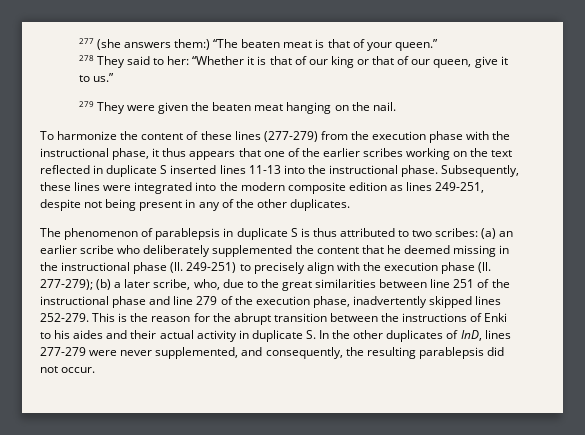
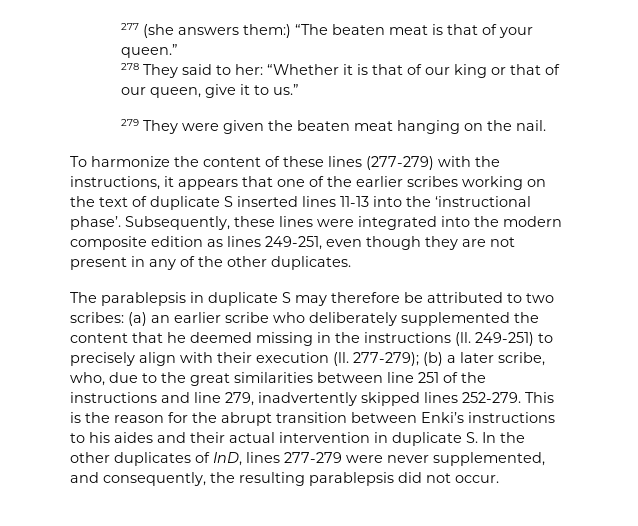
[320,131,511,143] [40,148,187,160] from the execution phase with the instructional phase, it thus -> [438,156,500,167] [70,176,174,190] with the instructions, it
[40,165,104,174] reflected in -> [132,196,147,207] of
[328,165,439,177] instructional phase. -> [435,196,531,207] [70,216,121,230] ‘instructional phase’.
[40,199,137,211] despite not being -> [326,236,515,250] even though they are not
[64,228,154,240] phenomenon of -> (97, 297) none
[300,228,337,237] is thus -> [295,292,423,306] may therefore be
[61,262,168,274] instructional phase -> [364,332,451,343] instructions
[362,262,476,274] the execution phase -> [217,352,329,363] their execution
[40,296,350,308] instructional phase and line 279 of the execution phase, -> [70,392,254,406] instructions and line 279,
[381,313,508,322] the instructions of Enki -> [421,412,555,423] Enki’s instructions
[196,330,237,342] activity -> [279,432,370,443] intervention

